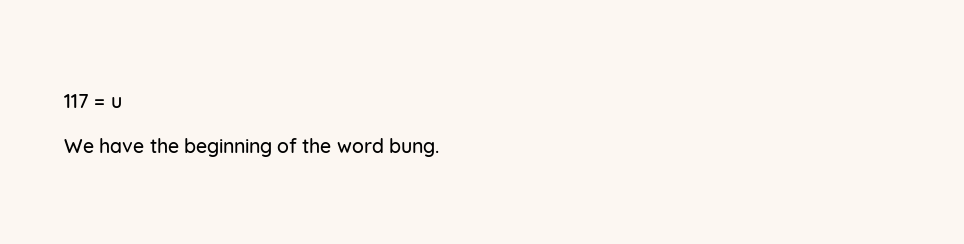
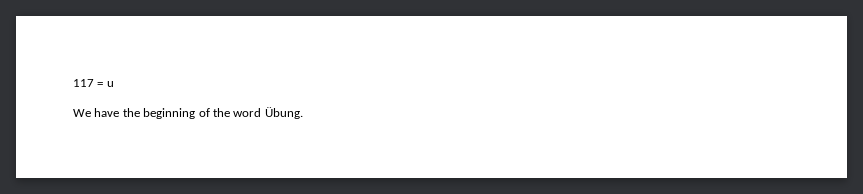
[388,138,439,157] bung. -> [264,107,303,119] Übung.

